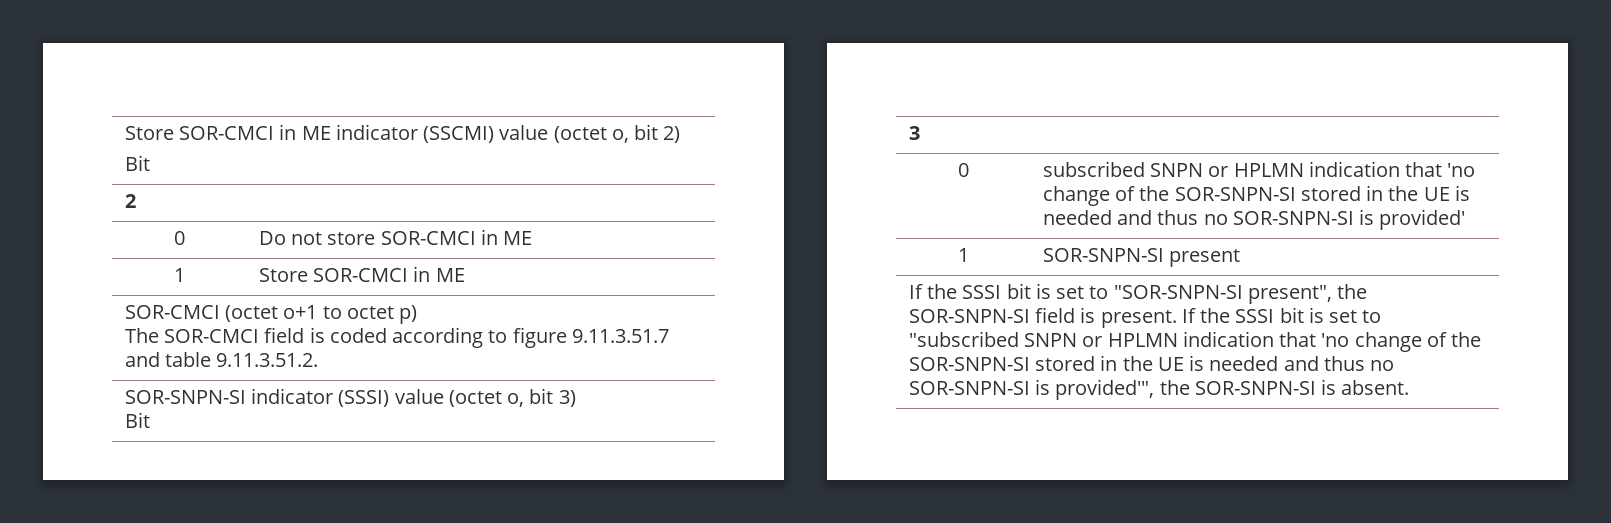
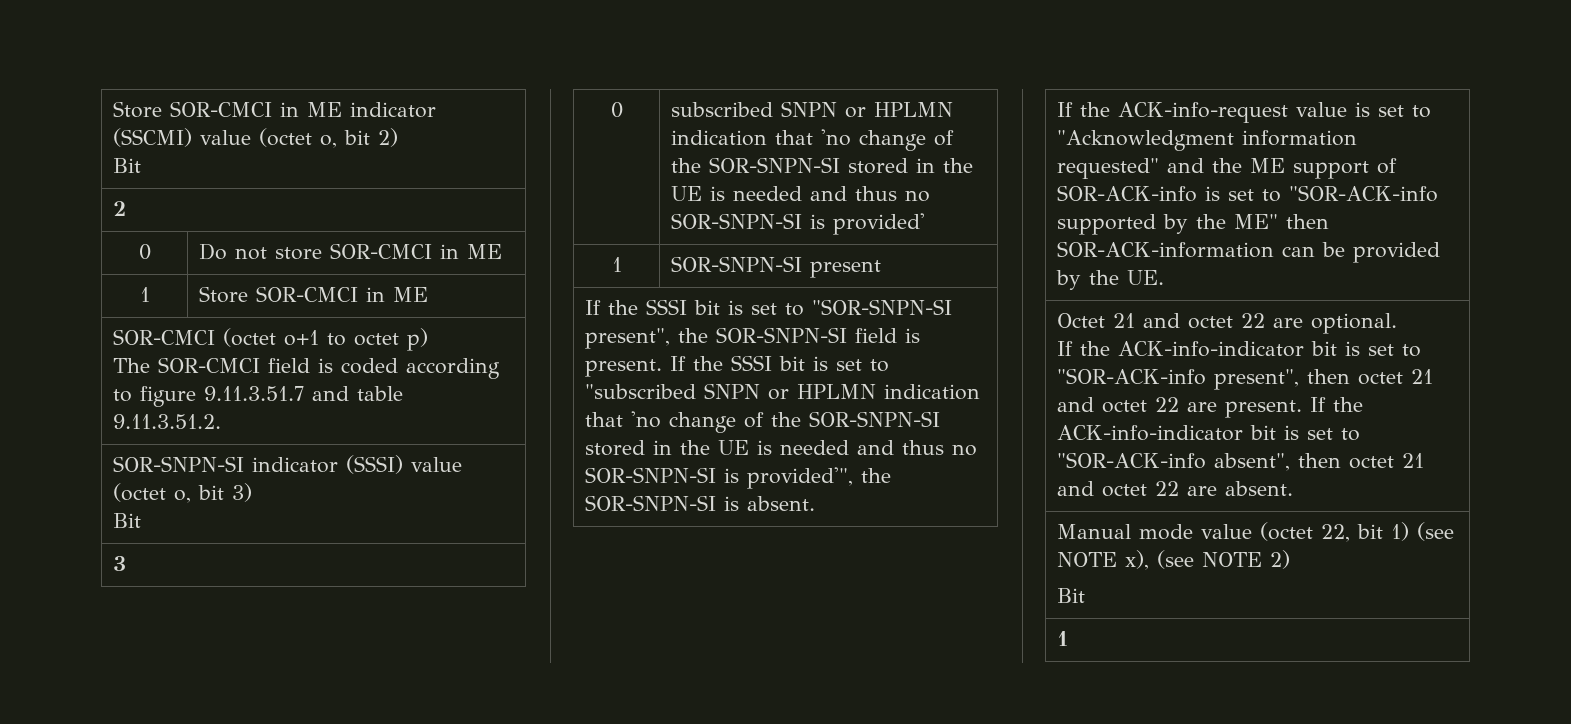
(1410, 387) none -> [1056,102,1431,123] [1056,130,1357,151] [1056,158,1397,179] [1056,185,1438,202] [1056,214,1329,235] [1056,241,1440,263] [1055,270,1164,290] [1056,313,1397,334] [1056,341,1421,357] [1056,368,1433,390] [1056,397,1363,418] [1056,425,1360,441] [1056,452,1424,471] [1056,481,1293,497] [1056,522,1454,542] [1056,550,1290,570] [1056,588,1085,603] [1056,631,1068,646] // If the ACK-info-request value is set to "Acknowledgment information requested" and the ME support of SOR-ACK-info is set to "SOR-ACK-info supported by the ME" then SOR-ACK-information can be provided by the UE. // Octet 21 and octet 22 are optional. // If the ACK-info-indicator bit is set to "SOR-ACK-info present", then octet 21 and octet 22 are present. If the ACK-info-indicator bit is set to "SOR-ACK-info absent", then octet 21 and octet 22 are absent. // Manual mode value (octet 22, bit 1) (see NOTE x), (see NOTE 2) // Bit // 1

